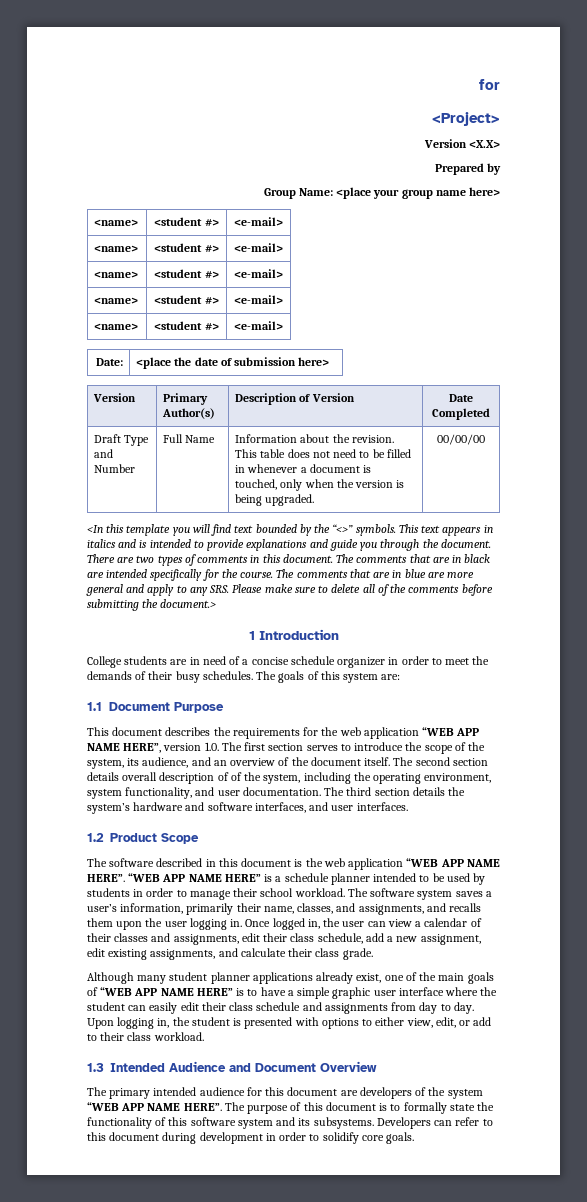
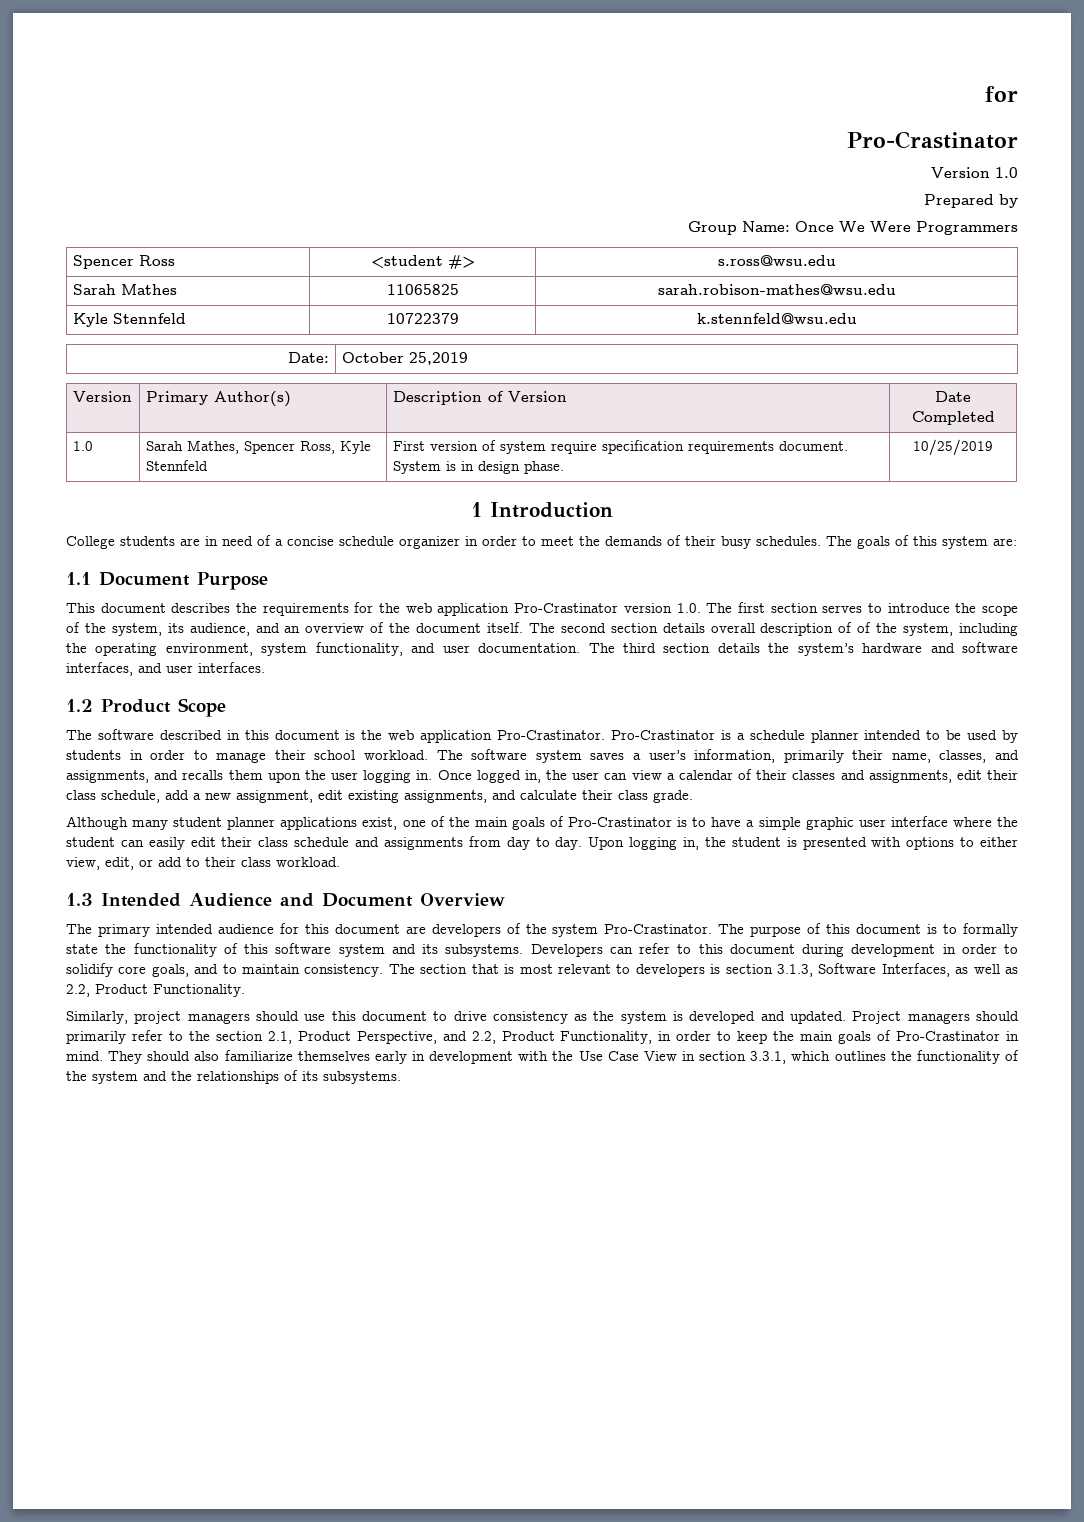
[432,112,500,126] [423,139,500,148] <Project> // Version <X.X> -> [847,131,1018,149] [931,167,1018,178] Pro-Crastinator // Version 1.0
[336,187,501,199] [94,219,139,226] [154,217,219,226] [234,217,283,226] [94,245,139,252] [154,243,219,252] [234,243,283,252] [94,271,139,278] [154,269,219,278] [234,269,283,278] [94,297,139,304] [154,295,219,304] [234,295,283,304] [94,323,139,330] [154,321,219,330] [234,321,283,330] [95,358,123,366] [136,357,330,369] <place your group name here> // <name> | <student #> | <e-mail> // <name> | <student #> | <e-mail> // <name> | <student #> | <e-mail> // <name> | <student #> | <e-mail> // <name> | <student #> | <e-mail> // Date: | <place the date of submission here> -> [795,221,1018,235] [72,255,175,269] [370,255,475,269] [717,255,836,266] [72,284,177,295] [386,284,459,295] [657,284,896,295] [72,313,186,327] [386,313,459,324] [696,313,857,324] [288,352,330,363] [341,352,468,365] Once We Were Programmers // Spencer Ross | <student #> | s.ross@wsu.edu // Sarah Mathes | 11065825 | sarah.robison-mathes@wsu.edu // Kyle Stennfeld | 10722379 | k.stennfeld@wsu.edu // Date: | October 25,2019
[94,434,150,446] [94,449,114,458] [94,464,136,473] [163,434,216,443] [235,434,394,443] [235,449,411,458] [235,464,372,473] [235,479,405,491] [235,494,315,506] [437,434,485,445] [87,524,493,536] [87,539,491,551] [87,554,491,566] [87,569,475,581] [86,584,493,596] [87,599,217,611] Draft Type and Number | Full Name | Information about the revision. This table does not need to be filled in whenever a document is touched, only when the version is being upgraded. | 00/00/00 // <In this template you will find text bounded by the “<>” symbols. This text appears in italics and is intended to provide explanations and guide you through the document. There are two types of comments in this document. The comments that are in black are intended specifically for the course. The comments that are in blue are more general and apply to any SRS. Please make sure to delete all of the comments before submitting the document.> -> [72,441,93,451] [145,440,371,454] [145,460,208,471] [392,440,848,454] [392,461,564,474] [913,439,993,456] 1.0 | Sarah Mathes, Spencer Ross, Kyle Stennfeld | First version of system require specification requirements document. System is in design phase. | 10/25/2019
[422,727,480,736] [87,743,162,753] “WEB APP NAME HERE”, -> [514,603,619,613] Pro-Crastinator
[406,858,500,867] [87,873,261,882] “WEB APP NAME HERE”. “WEB APP NAME HERE” -> [496,730,715,740] Pro-Crastinator. Pro-Crastinator
[316,972,354,984] already -> (358, 823) none
[100,987,233,996] “WEB APP NAME HERE” -> [568,817,673,827] Pro-Crastinator
[87,1102,222,1111] “WEB APP NAME HERE”. -> [604,924,713,934] Pro-Crastinator.
[386,1132,415,1144] goals. -> [151,963,1018,977] [66,984,245,997] [66,1011,1019,1024] [66,1030,1020,1044] [66,1050,1019,1064] [66,1070,401,1084] goals, and to maintain consistency. The section that is most relevant to developers is section 3.1.3, Software Interfaces, as well as 2.2, Product Functionality. // Similarly, project managers should use this document to drive consistency as the system is developed and updated. Project managers should primarily refer to the section 2.1, Product Perspective, and 2.2, Product Functionality, in order to keep the main goals of Pro-Crastinator in mind. They should also familiarize themselves early in development with the Use Case View in section 3.3.1, which outlines the functionality of the system and the relationships of its subsystems.

